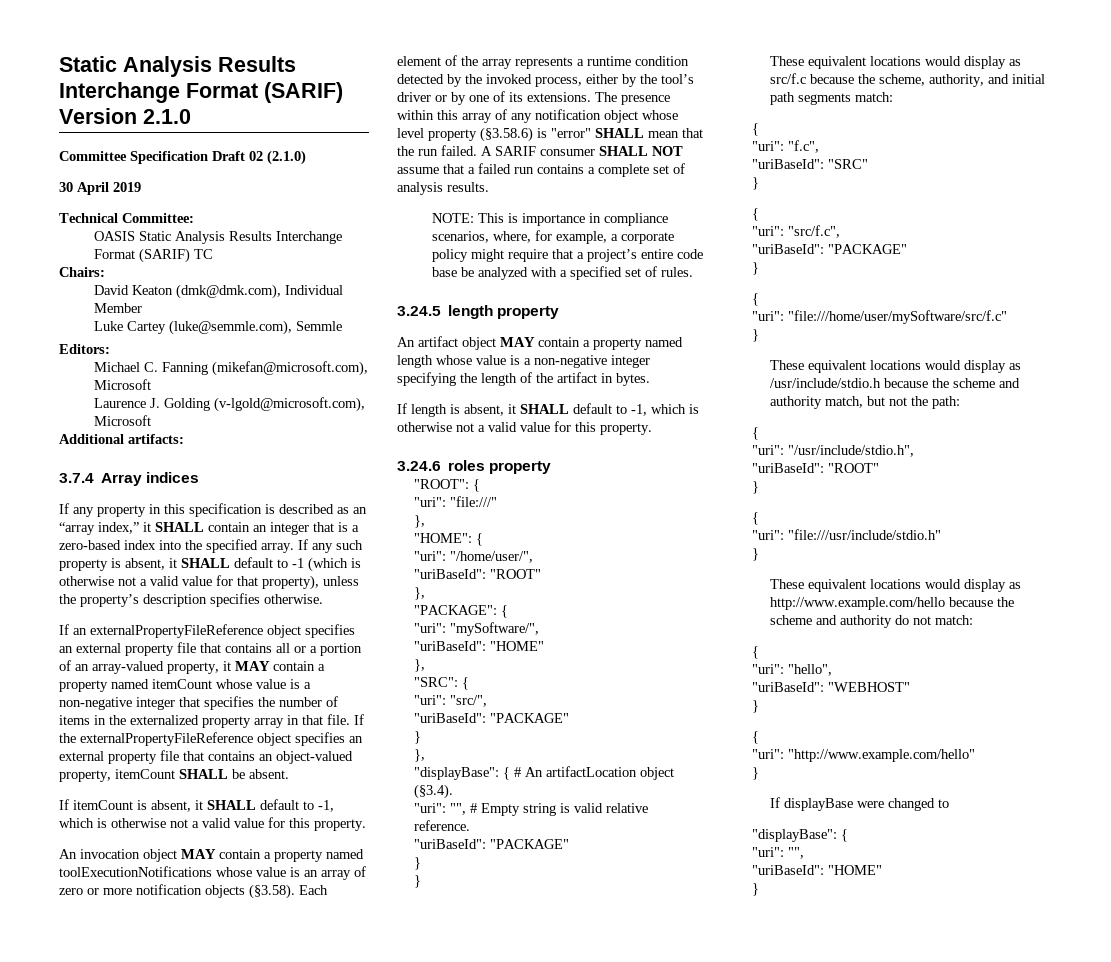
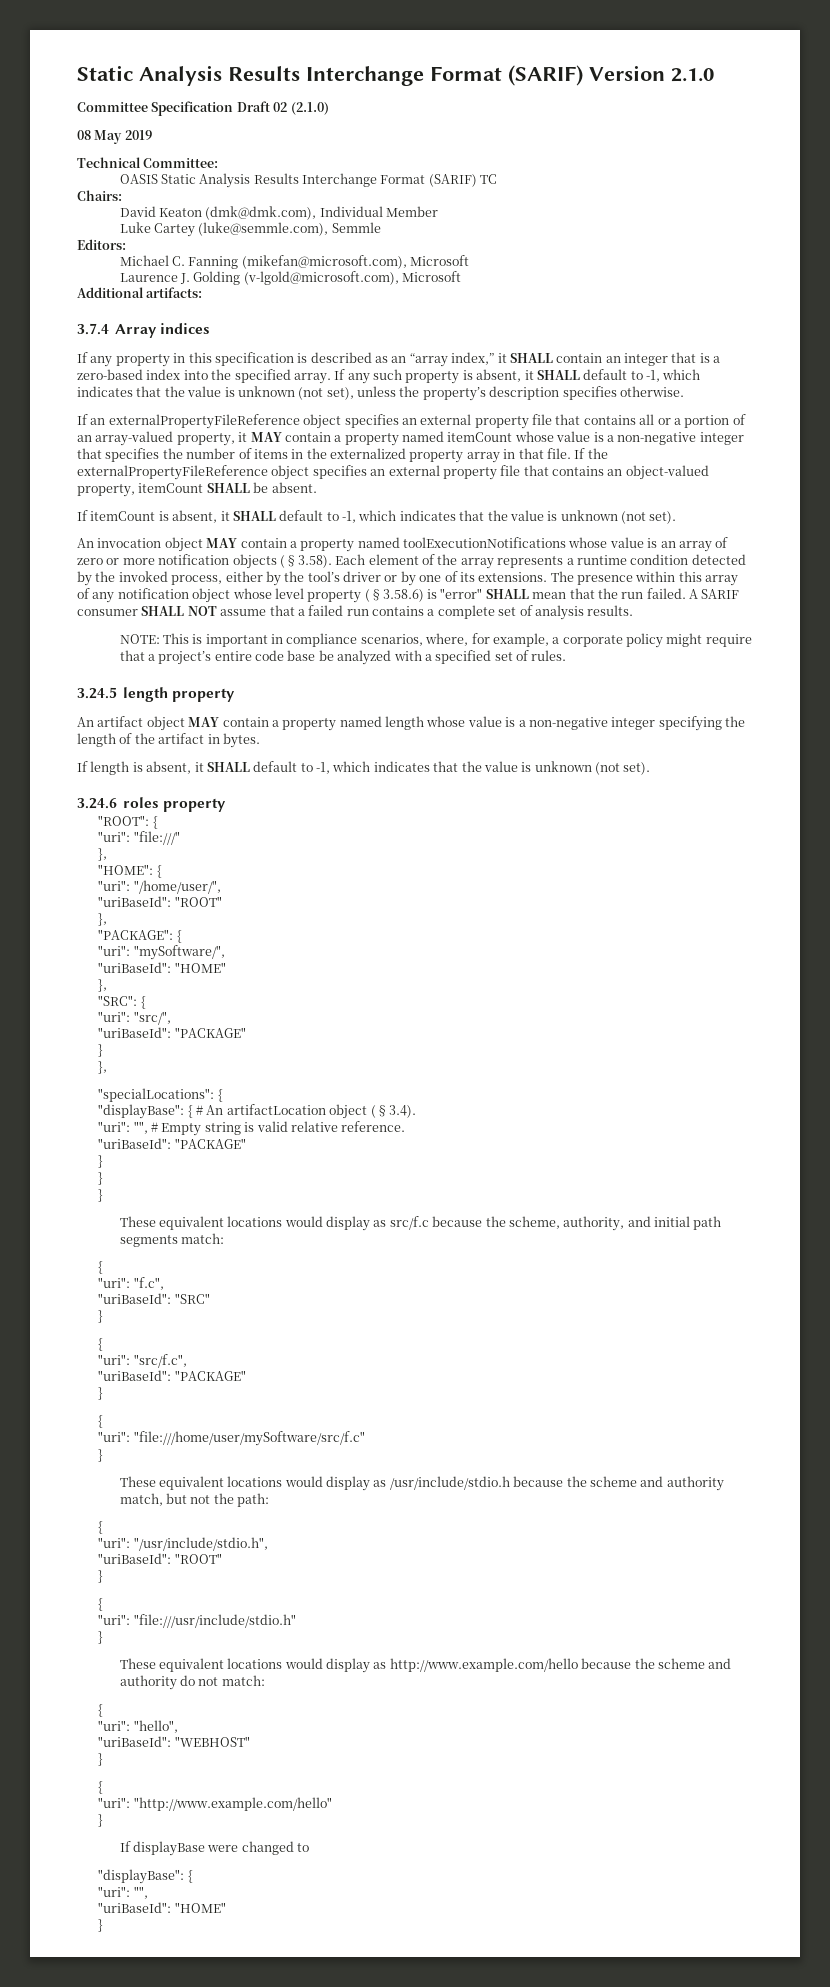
[59,182,109,195] 30 April -> [77,130,123,144] 08 May
[292,557,361,572] [59,575,319,590] -1 (which is otherwise not a valid value for that property), -> [646,369,701,382] [77,386,354,400] -1, which indicates that the value is unknown (not set),
[97,817,366,831] is otherwise not a valid value for this property. -> [399,510,677,524] indicates that the value is unknown (not set).
[521,213,585,226] importance -> [205,634,268,647] important
[689,404,699,414] [397,421,652,435] is otherwise not a valid value for this property. -> [373,761,651,775] indicates that the value is unknown (not set).
(426, 755) none -> [98,1088,223,1102] // "specialLocations": {
(422, 881) none -> [98,1189,104,1202] // }

